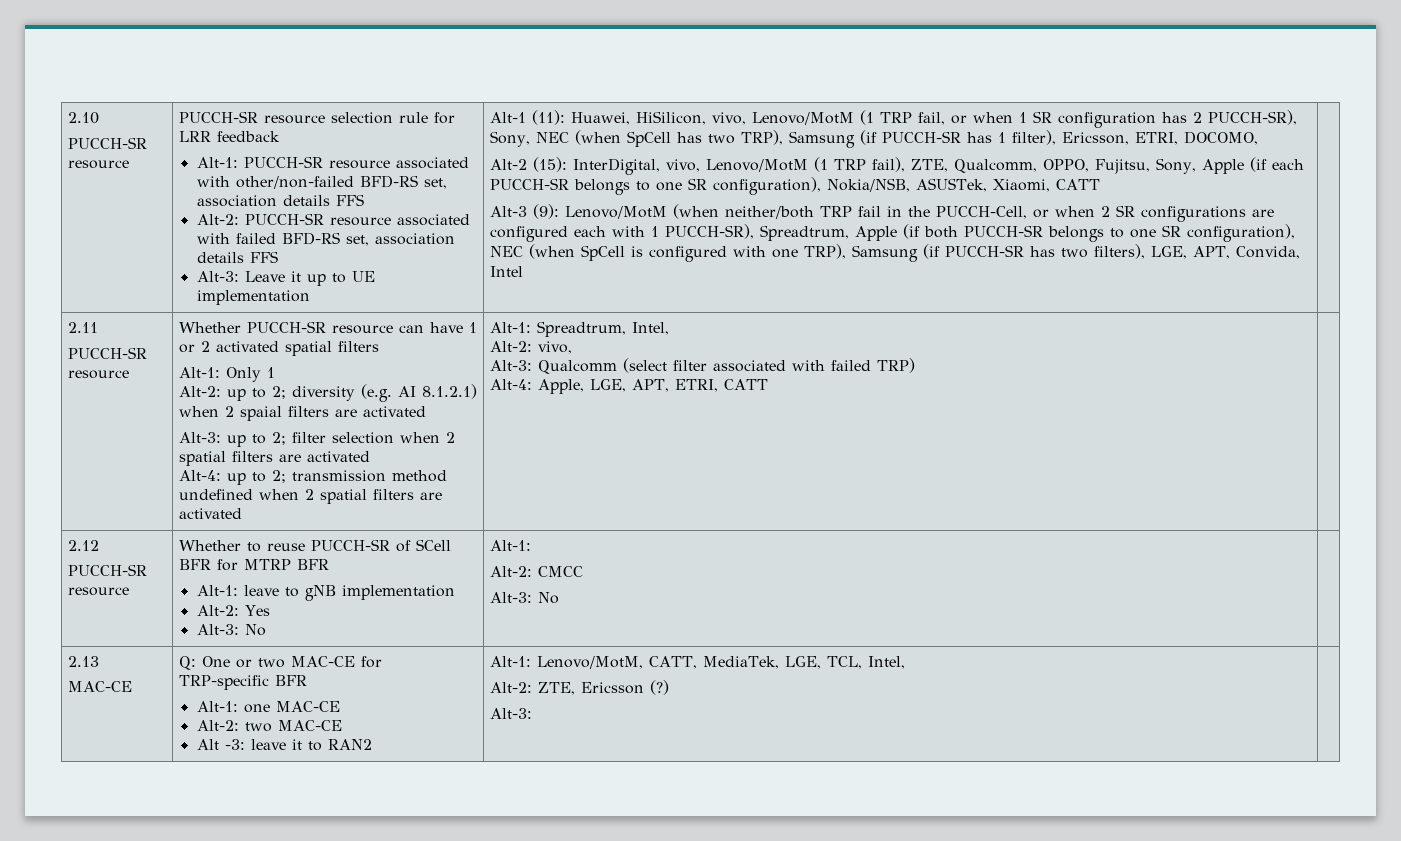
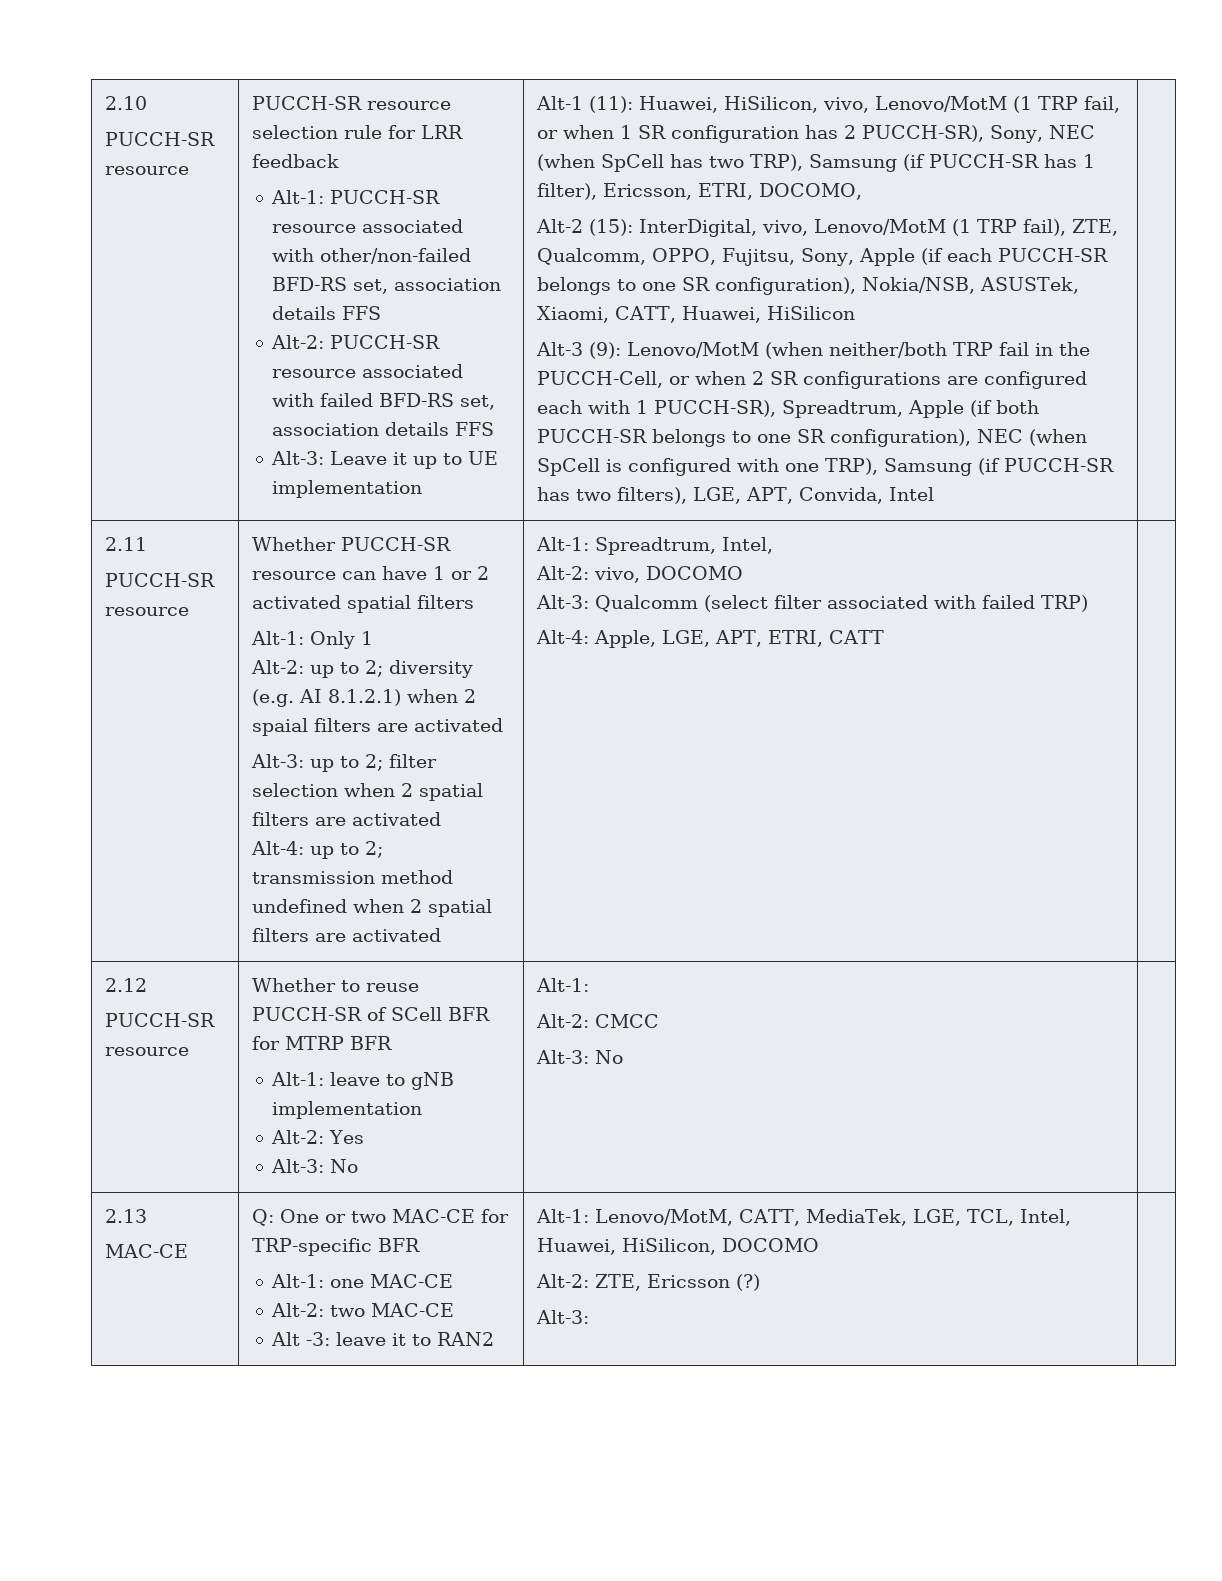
[1055,179,1100,190] CATT -> [615,306,856,323] CATT, Huawei, HiSilicon
(572, 347) none -> [646,566,744,580] DOCOMO
(905, 662) none -> [537,1238,820,1255] Huawei, HiSilicon, DOCOMO

